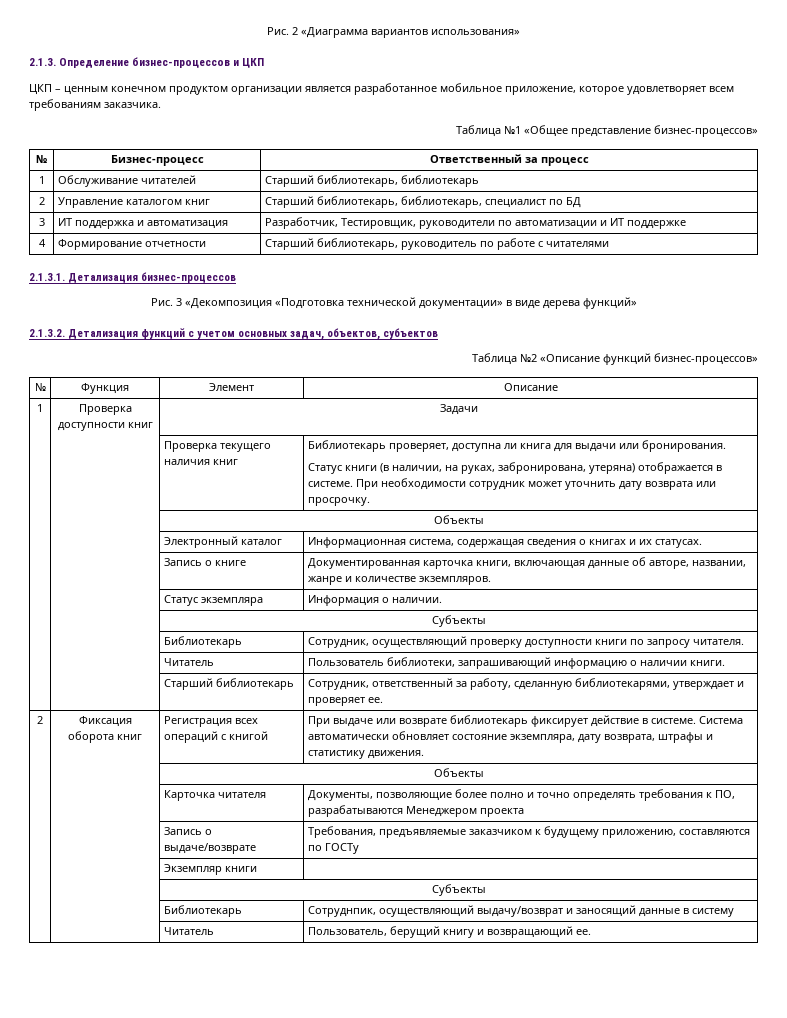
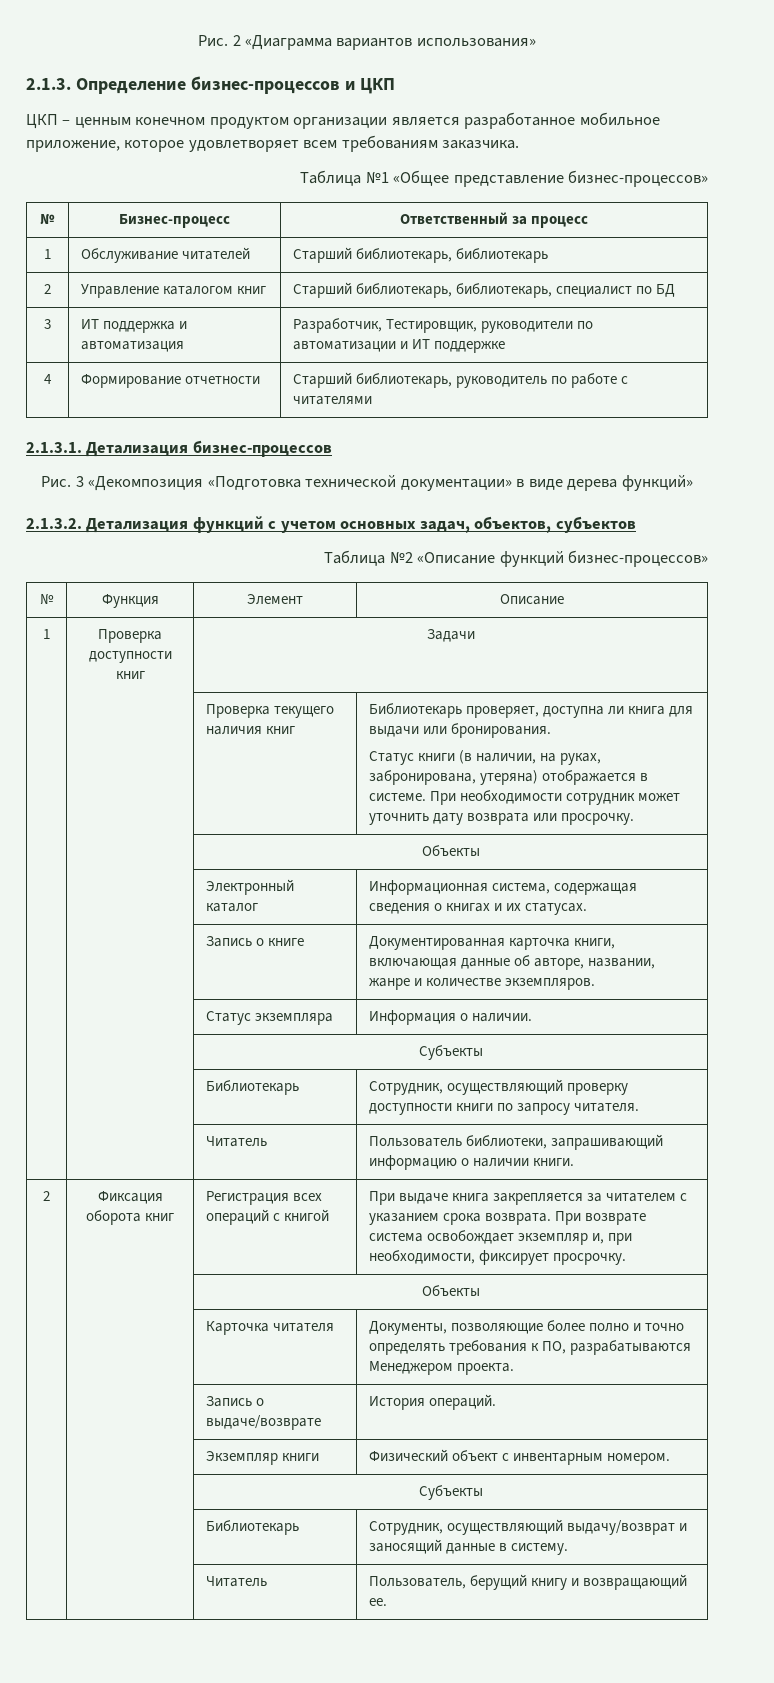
[163,678,294,690] [307,678,744,690] [307,697,383,706] // | | Старший библиотекарь | Сотрудник, ответственный за работу, сделанную библиотекарями, утверждает и проверяет ее. -> (575, 1162) none
[375,715,743,727] [307,731,713,743] [307,750,424,759] или возврате библиотекарь фиксирует действие в системе. Система автоматически обновляет состояние экземпляра, дату возврата, штрафы и статистику движения. -> [452,1193,688,1205] [369,1211,647,1225] [369,1230,633,1245] [369,1250,627,1265] книга закрепляется за читателем с указанием срока возврата. При возврате система освобождает экземпляр и, при необходимости, фиксирует просрочку.
[479,808,524,817] проекта -> [457,1363,515,1375] проекта.
[307,826,750,838] [307,843,359,854] [163,864,257,875] [431,884,486,896] [163,905,242,917] [307,906,376,917] Требования, предъявляемые заказчиком к будущему приложению, составляются по ГОСТу // | | Экземпляр книги | // | | Субъекты // | | Библиотекарь | Сотруднпик, -> [369,1394,497,1410] [206,1451,320,1465] [369,1449,671,1465] [418,1485,483,1500] [206,1520,300,1535] [369,1521,444,1535] История операций. // | | Экземпляр книги | Физический объект с инвентарным номером. // | | Субъекты // | | Библиотекарь | Сотрудник,
[691,908,734,917] систему -> [511,1543,569,1555] систему.

